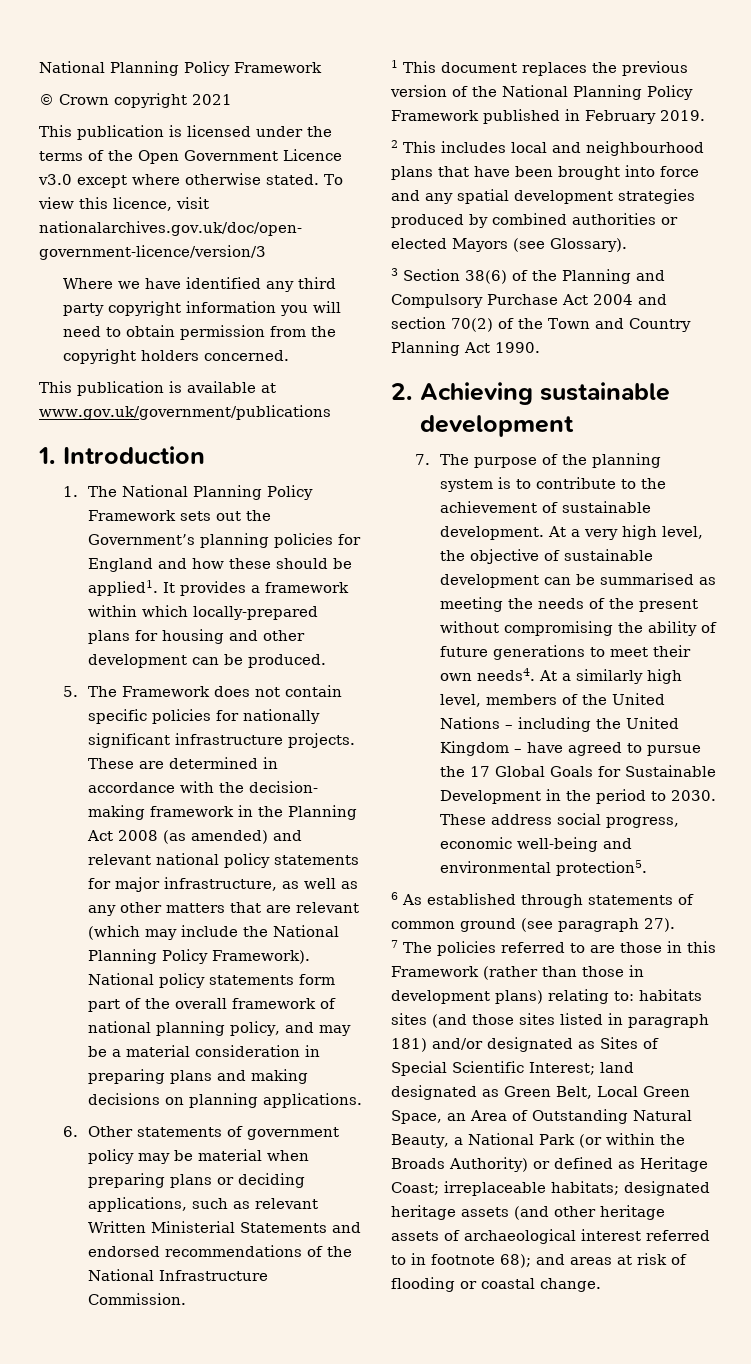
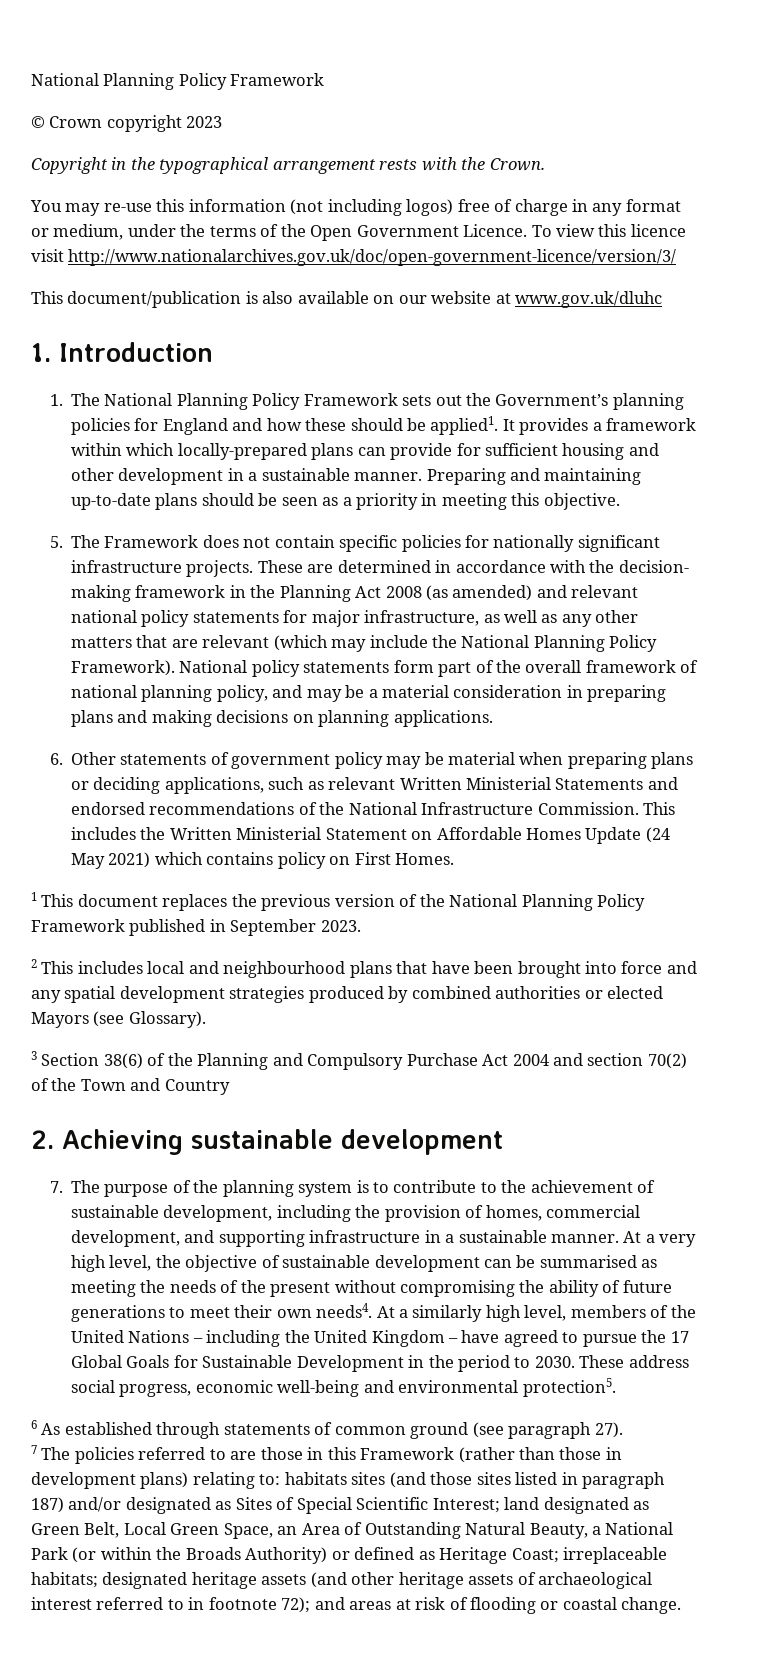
[192,94,232,105] [39,125,251,140] 2021 // This publication is licensed -> [186,116,223,128] [31,157,545,174] [30,199,681,216] [31,224,124,240] 2023 // Copyright in the typographical arrangement rests with the Crown. // You may re-use this information (not including logos) free of charge in any format or medium,
[283,149,342,161] [38,173,343,188] [38,197,209,211] [39,221,302,236] [39,245,266,260] [63,277,337,292] [63,301,342,316] [63,325,337,340] [63,349,290,364] [39,381,276,396] [39,405,331,420] Licence v3.0 except where otherwise stated. To view this licence, visit nationalarchives.gov.uk/doc/open- government-licence/version/3 // Where we have identified any third party copyright information you will need to obtain permission from the copyright holders concerned. // This publication is available at www.gov.uk/government/publications -> [463,224,686,237] [31,249,677,266] [31,291,663,308] Licence. To view this licence visit http://www.nationalarchives.gov.uk/doc/open-government-licence/version/3/ // This document/publication is also available on our website at www.gov.uk/dluhc
[134,629,305,644] [87,654,326,668] for housing and other development can be produced. -> [357,443,659,460] [70,468,642,485] [70,493,620,510] can provide for sufficient housing and other development in a sustainable manner. Preparing and maintaining up-to-date plans should be seen as a priority in meeting this objective.
(186, 1299) none -> [643,802,676,815] [70,827,670,844] [70,852,455,869] This includes the Written Ministerial Statement on Affordable Homes Update (24 May 2021) which contains policy on First Homes.
[585,110,705,124] February 2019. -> [230,919,361,936] September 2023.
[391,341,540,356] Planning Act 1990. -> (230, 1087) none
[439,526,544,540] development. -> [163,1205,641,1222] [70,1230,620,1247] development, including the provision of homes, commercial development, and supporting infrastructure in a sustainable manner.
[391,1038,427,1052] 181) -> [31,1497,64,1513] 187)
[500,1254,531,1268] 68); -> [281,1597,311,1613] 72);

